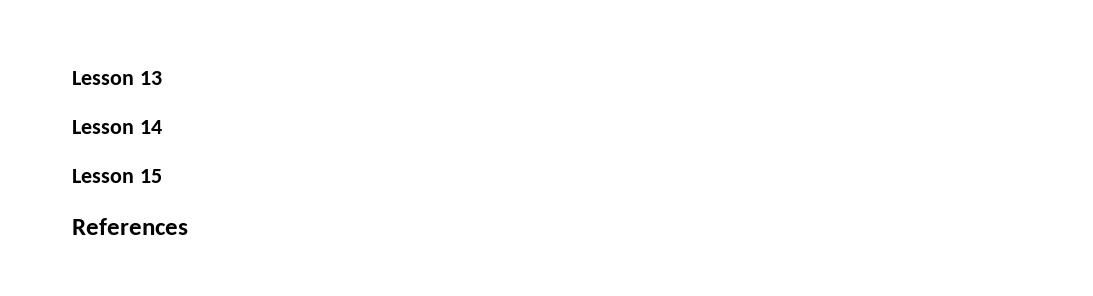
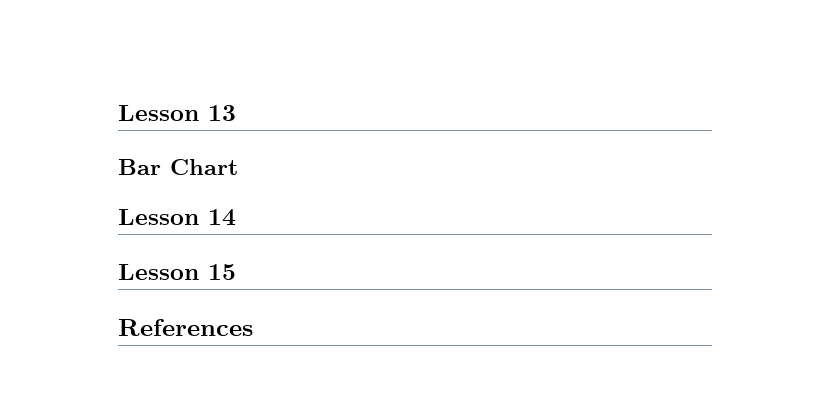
(162, 78) none -> [118,159,238,175] // Bar Chart

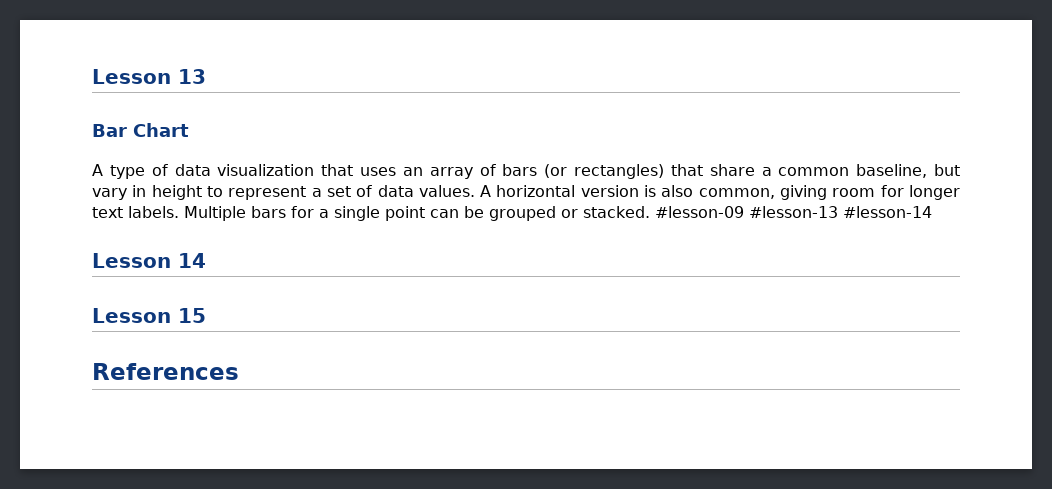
(238, 167) none -> [92,164,960,179] [92,185,960,200] [92,206,932,221] // A type of data visualization that uses an array of bars (or rectangles) that share a common baseline, but vary in height to represent a set of data values. A horizontal version is also common, giving room for longer text labels. Multiple bars for a single point can be grouped or stacked. #lesson-09 #lesson-13 #lesson-14

